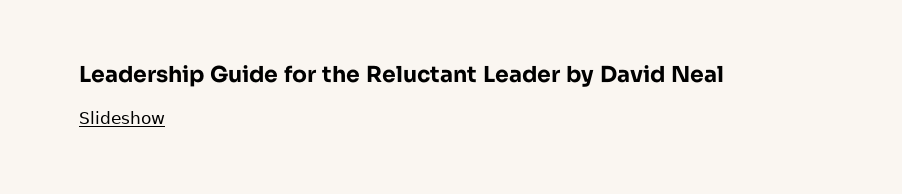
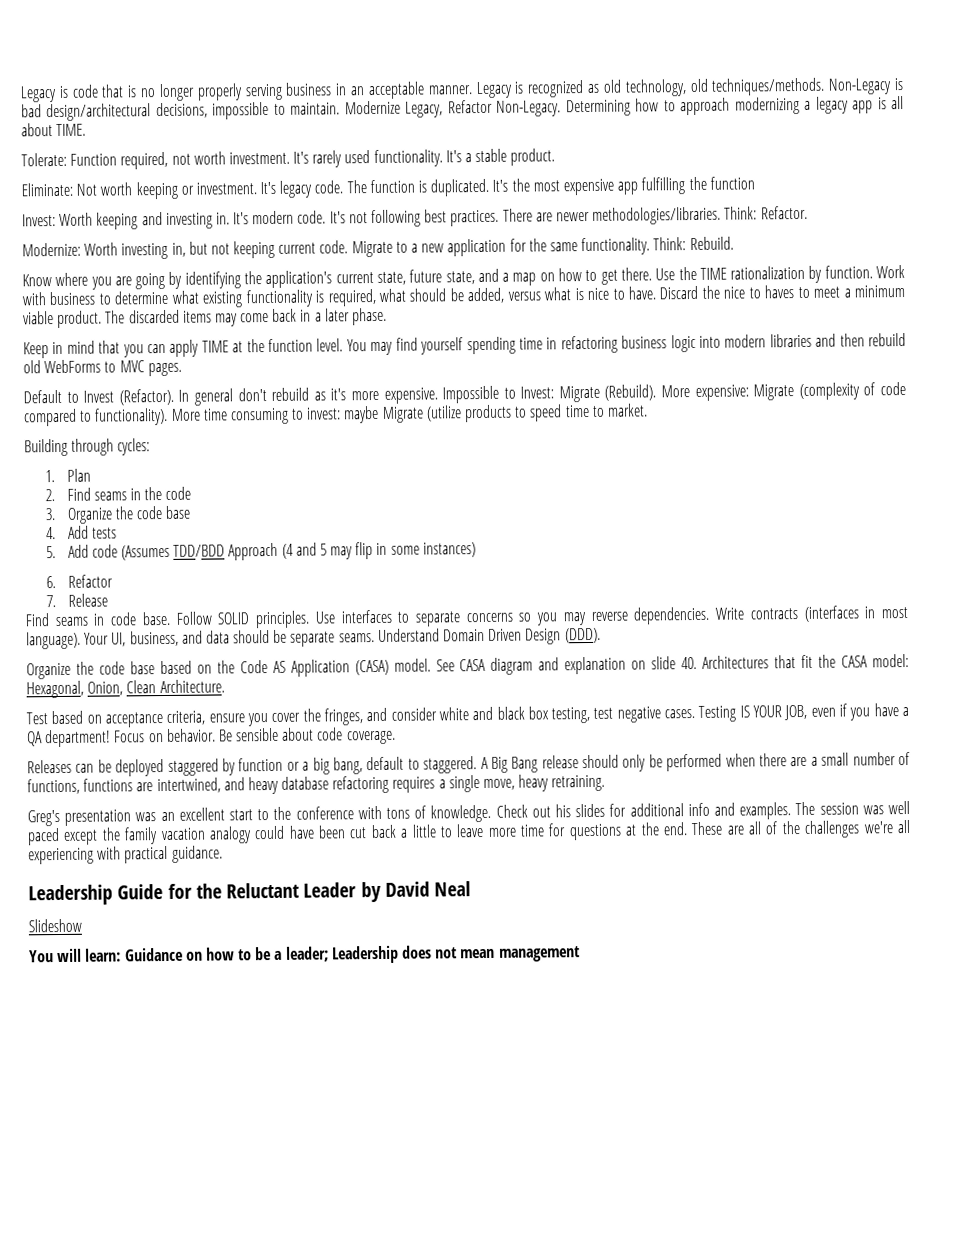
(79, 76) none -> [20,77,905,103] [21,96,905,122] [21,123,87,137] [21,148,556,170] [21,176,755,200] [22,205,808,230] [22,236,734,260] [22,264,906,290] [22,284,906,308] [23,307,388,328] [23,333,906,359] [23,359,182,377] [23,382,906,406] [23,403,648,427] [24,438,151,457] [45,468,91,483] [45,486,192,502] [45,505,192,524] [46,525,117,540] [46,542,476,561] [46,574,113,589] [46,593,108,608] [25,605,909,629] [26,627,601,650] [26,653,910,680] [26,679,225,699] [26,703,909,728] [27,727,396,748] [27,751,910,777] [27,774,606,795] [27,800,911,827] [27,819,911,846] [28,845,223,865] Legacy is code that is no longer properly serving business in an acceptable manner. Legacy is recognized as old technology, old techniques/methods. Non-Legacy is bad design/architectural decisions, impossible to maintain. Modernize Legacy, Refactor Non-Legacy. Determining how to approach modernizing a legacy app is all about TIME. // Tolerate: Function required, not worth investment. It's rarely used functionality. It's a stable product. // Eliminate: Not worth keeping or investment. It's legacy code. The function is duplicated. It's the most expensive app fulfilling the function // Invest: Worth keeping and investing in. It's modern code. It's not following best practices. There are newer methodologies/libraries. Think: Refactor. // Modernize: Worth investing in, but not keeping current code. Migrate to a new application for the same functionality. Think: Rebuild. // Know where you are going by identifying the application's current state, future state, and a map on how to get there. Use the TIME rationalization by function. Work with business to determine what existing functionality is required, what should be added, versus what is nice to have. Discard the nice to haves to meet a minimum viable product. The discarded items may come back in a later phase. // Keep in mind that you can apply TIME at the function level. You may find yourself spending time in refactoring business logic into modern libraries and then rebuild old WebForms to MVC pages. // Default to Invest (Refactor). In general don't rebuild as it's more expensive. Impossible to Invest: Migrate (Rebuild). More expensive: Migrate (complexity of code compared to functionality). More time consuming to invest: maybe Migrate (utilize products to speed time to market. // Building through cycles: // 1. Plan // 2. Find seams in the code // 3. Organize the code base // 4. Add tests // 5. Add code (Assumes TDD/BDD Approach (4 and 5 may flip in some instances) // 6. Refactor // 7. Release // Find seams in code base. Follow SOLID principles. Use interfaces to separate concerns so you may reverse dependencies. Write contracts (interfaces in most language). Your UI, business, and data should be separate seams. Understand Domain Driven Design (DDD). // Organize the code base based on the Code AS Application (CASA) model. See CASA diagram and explanation on slide 40. Architectures that fit the CASA model: Hexagonal, Onion, Clean Architecture. // Test based on acceptance criteria, ensure you cover the fringes, and consider white and black box testing, test negative cases. Testing IS YOUR JOB, even if you have a QA department! Focus on behavior. Be sensible about code coverage. // Releases can be deployed staggered by function or a big bang, default to staggered. A Big Bang release should only be performed when there are a small number of functions, functions are intertwined, and heavy database refactoring requires a single move, heavy retraining. // Greg's presentation was an excellent start to the conference with tons of knowledge. Check out his slides for additional info and examples. The session was well paced except the family vacation analogy could have been cut back a little to leave more time for questions at the end. These are all of the challenges we're all experiencing with practical guidance. //
(165, 117) none -> [29,945,580,964] // You will learn: Guidance on how to be a leader; Leadership does not mean management

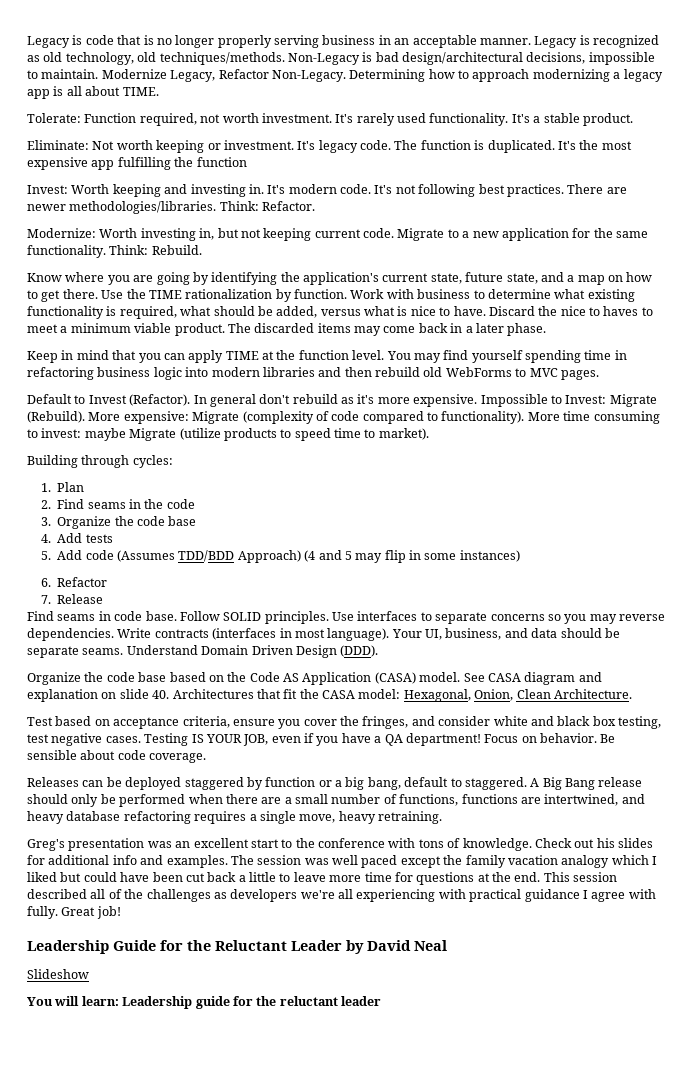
[606,403,648,417] market. -> [378,428,429,440] market).
[228,542,279,561] Approach -> [237,550,301,563] Approach)
(252, 835) none -> [611,855,657,865] [27,872,82,882] which I liked but
[691,821,745,836] These are -> [543,872,618,882] [27,889,87,899] This session described
(861, 829) none -> [213,889,298,902] as developers
[171,845,223,863] guidance. -> [524,889,656,902] [27,906,121,919] guidance I agree with fully. Great job!
[124,945,580,964] Guidance on how to be a leader; Leadership does not mean management -> [122,996,381,1009] Leadership guide for the reluctant leader

